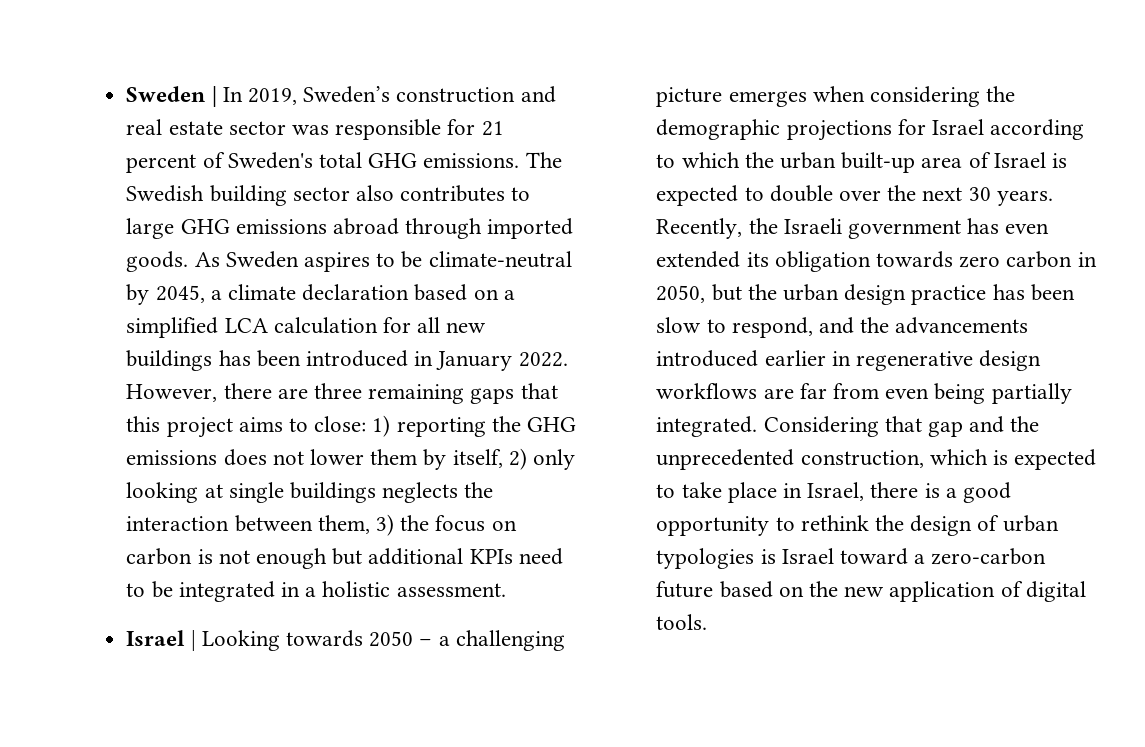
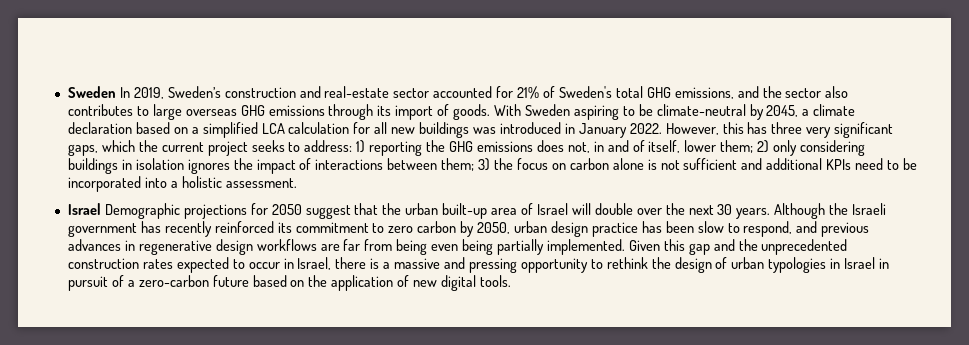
[126,86,217,107] Sweden | -> [67,86,116,98] Sweden
[126,119,504,140] [126,152,562,173] [126,185,287,206] real estate sector was responsible for 21 percent of Sweden's total GHG emissions. The Swedish building -> [324,86,782,99] real-estate sector accounted for 21% of Sweden's total GHG emissions, and the
[180,218,574,239] [126,251,370,272] GHG emissions abroad through imported goods. As Sweden aspires -> [185,104,619,120] overseas GHG emissions through its import of goods. With Sweden aspiring
[218,350,301,367] has been -> [473,127,497,134] was
[223,383,558,404] [126,416,367,438] there are three remaining gaps that this project aims to close: -> [722,122,894,138] [67,140,353,156] this has three very significant gaps, which the current project seeks to address:
[272,448,575,470] [126,482,494,503] [126,515,370,534] not lower them by itself, 2) only looking at single buildings neglects the interaction between them, -> [567,140,865,156] [67,158,475,174] not, in and of itself, lower them; 2) only considering buildings in isolation ignores the impact of interactions between them;
(193, 556) none -> [612,158,644,170] alone
[255,548,363,569] enough but -> [683,158,763,170] sufficient and
[178,581,300,602] integrated in -> [67,176,167,192] incorporated into
[190,630,565,651] [656,86,1016,107] [656,119,1085,141] [656,152,740,168] | Looking towards 2050 – a challenging picture emerges when considering the demographic projections for Israel according to which -> [104,203,379,219] Demographic projections for 2050 suggest that
[1051,153,1067,168] [656,185,764,206] is expected to -> [571,203,591,215] will
[656,218,743,239] Recently, -> [774,203,826,219] Although
[1005,223,1050,234] [656,251,1097,272] [656,284,777,303] even extended its obligation towards zero carbon in 2050, but the -> [164,221,511,237] recently reinforced its commitment to zero carbon by 2050,
[860,317,1029,334] [656,350,826,367] the advancements introduced earlier -> [821,222,870,237] [67,239,121,251] previous advances
(879, 391) none -> [396,239,428,255] being
[656,416,922,437] integrated. Considering that -> [546,239,685,255] implemented. Given this
[800,449,1097,470] [656,482,777,503] construction, which is expected to take place -> [67,257,280,273] construction rates expected to occur
[962,482,1011,503] good -> [394,257,517,273] massive and pressing
[760,548,908,565] is Israel toward -> [830,257,889,269] [67,275,124,291] in Israel in pursuit of
[844,586,885,597] new -> (328, 281) none
(1023, 589) none -> [413,280,438,287] new

